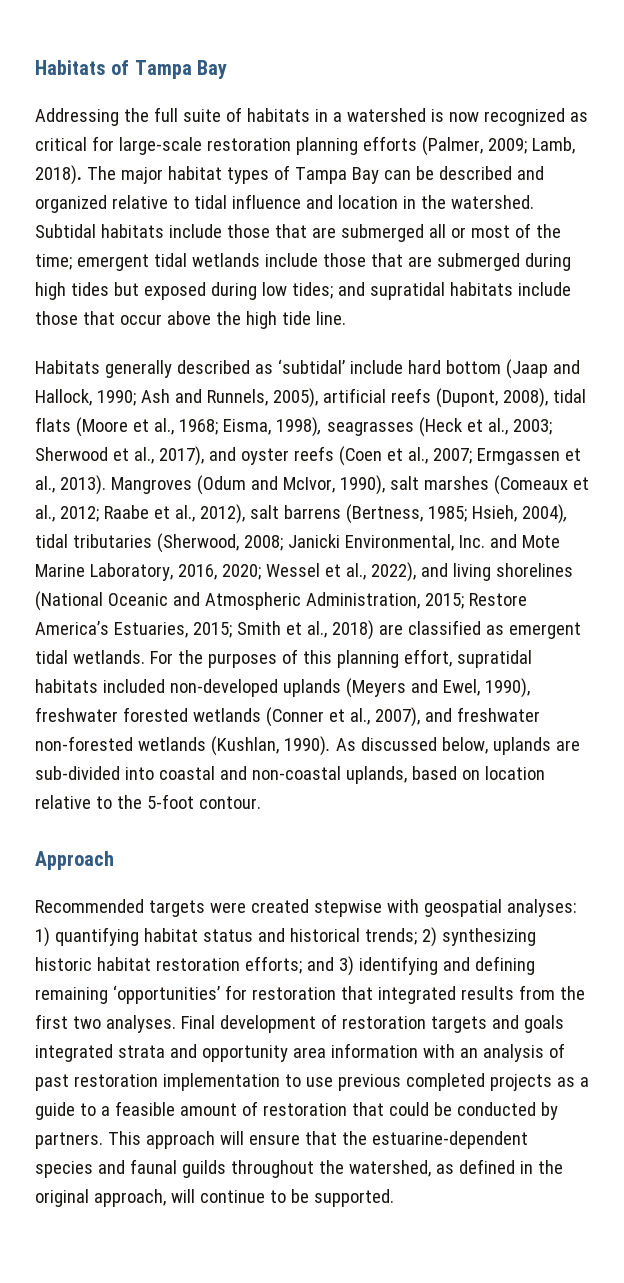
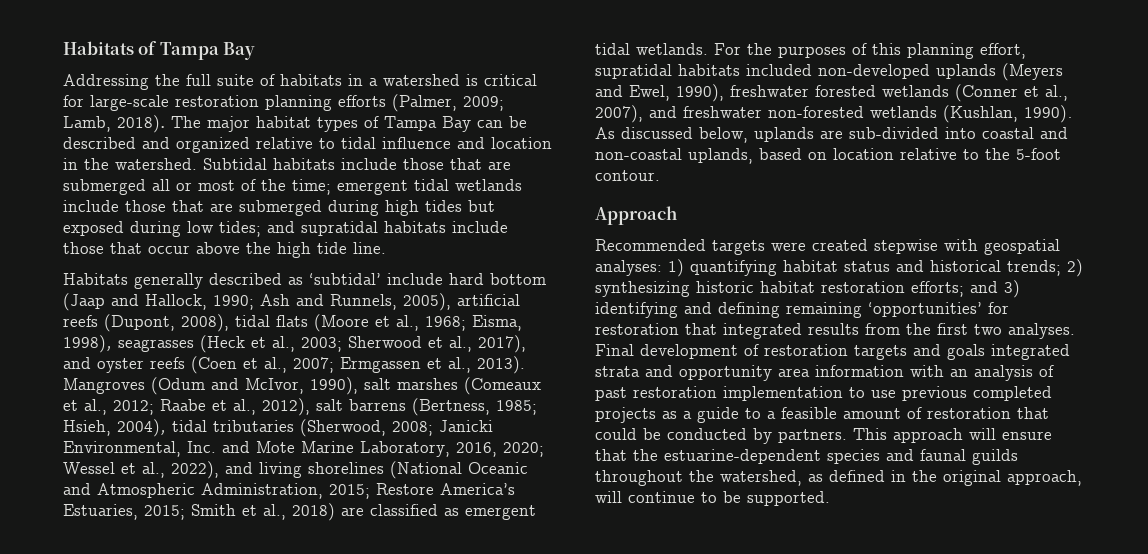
[448,108,588,126] now recognized as -> (478, 80) none

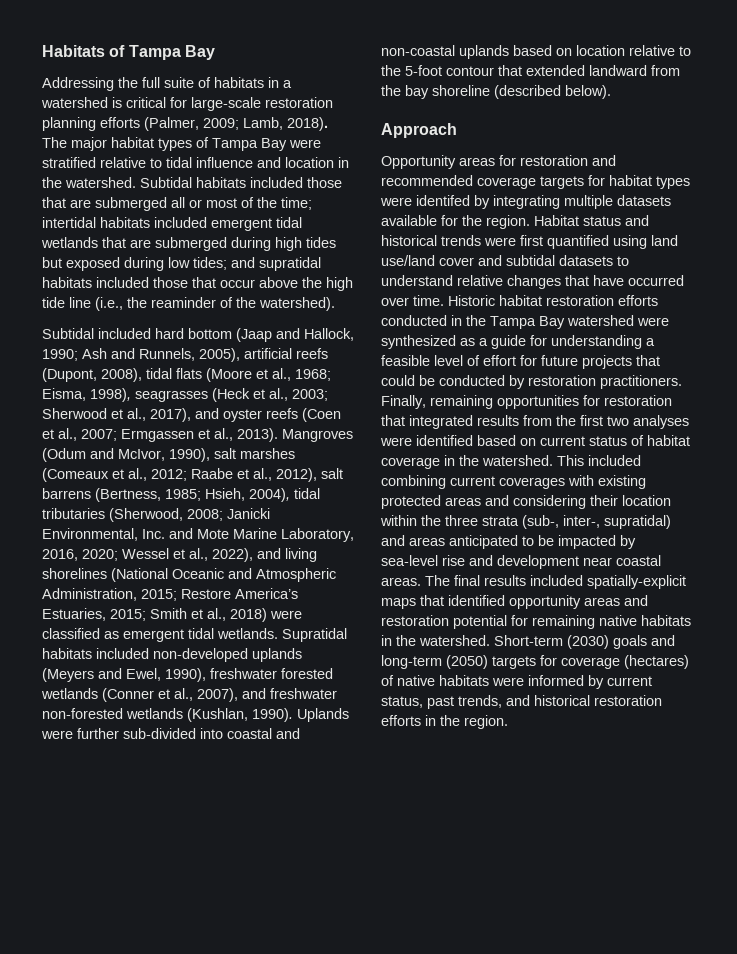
[477,116,527,128] [63,137,250,153] can be described and organized -> [289,139,321,148] [42,157,96,168] were stratified
[341,158,397,170] include -> [250,177,303,188] included
(331, 187) none -> [42,217,207,228] intertidal habitats included
[63,200,166,212] include those -> (98, 242) none
[452,221,508,233] include -> [96,277,149,288] included
[353,242,386,254] [63,273,443,289] line. // Habitats generally described as ‘subtidal’ include -> [69,297,335,311] [42,328,151,339] line (i.e., the reaminder of the watershed). // Subtidal included
[341,507,364,516] are -> [270,610,302,619] were
[714,43,1026,59] [595,64,672,79] For the purposes of this planning effort, supratidal -> [282,628,347,642] Supratidal
[595,127,843,143] As discussed below, uplands are -> [297,708,349,722] [41,728,119,739] Uplands were further
[688,148,753,164] uplands, -> [459,45,509,59] uplands
[595,170,660,181] [595,206,677,225] [595,239,1060,255] [595,259,1083,277] [595,280,1020,298] [595,302,982,318] contour. // Approach // Recommended targets were created stepwise with geospatial analyses: 1) quantifying habitat status and historical trends; 2) synthesizing historic habitat restoration efforts; and 3) identifying and defining remaining ‘opportunities’ -> [446,65,680,76] [381,85,611,99] [381,123,457,138] [381,155,616,169] [381,175,690,189] [380,195,671,209] [381,215,649,229] [381,235,678,249] [381,255,629,266] [381,275,684,289] [381,295,658,306] [381,315,669,329] [381,335,655,349] [381,355,660,369] [381,375,682,389] [381,395,579,409] contour that extended landward from the bay shoreline (described below). // Approach // Opportunity areas for restoration and recommended coverage targets for habitat types were identifed by integrating multiple datasets available for the region. Habitat status and historical trends were first quantified using land use/land cover and subtidal datasets to understand relative changes that have occurred over time. Historic habitat restoration efforts conducted in the Tampa Bay watershed were synthesized as a guide for understanding a feasible level of effort for future projects that could be conducted by restoration practitioners. Finally, remaining opportunities
[1008,323,1075,339] [595,344,1070,360] [595,365,1054,381] [595,386,1052,401] [595,407,1049,423] [595,428,1052,444] [595,449,1018,465] [595,470,1082,486] [595,491,830,506] analyses. Final development of restoration targets and goals integrated strata and opportunity area information with an analysis of past restoration implementation to use previous completed projects as a guide to a feasible amount of restoration that could be conducted by partners. This approach will ensure that the estuarine-dependent species and faunal guilds throughout the watershed, as defined in the original approach, will continue to be supported. -> [633,415,689,429] [380,435,690,446] [381,455,641,469] [381,475,646,489] [381,495,671,509] [380,515,671,529] [381,535,636,549] [381,555,661,569] [381,575,686,589] [381,595,648,609] [381,615,691,629] [381,635,675,649] [381,655,689,669] [381,675,652,689] [381,695,662,709] [381,715,508,729] analyses were identified based on current status of habitat coverage in the watershed. This included combining current coverages with existing protected areas and considering their location within the three strata (sub-, inter-, supratidal) and areas anticipated to be impacted by sea-level rise and development near coastal areas. The final results included spatially-explicit maps that identified opportunity areas and restoration potential for remaining native habitats in the watershed. Short-term (2030) goals and long-term (2050) targets for coverage (hectares) of native habitats were informed by current status, past trends, and historical restoration efforts in the region.

